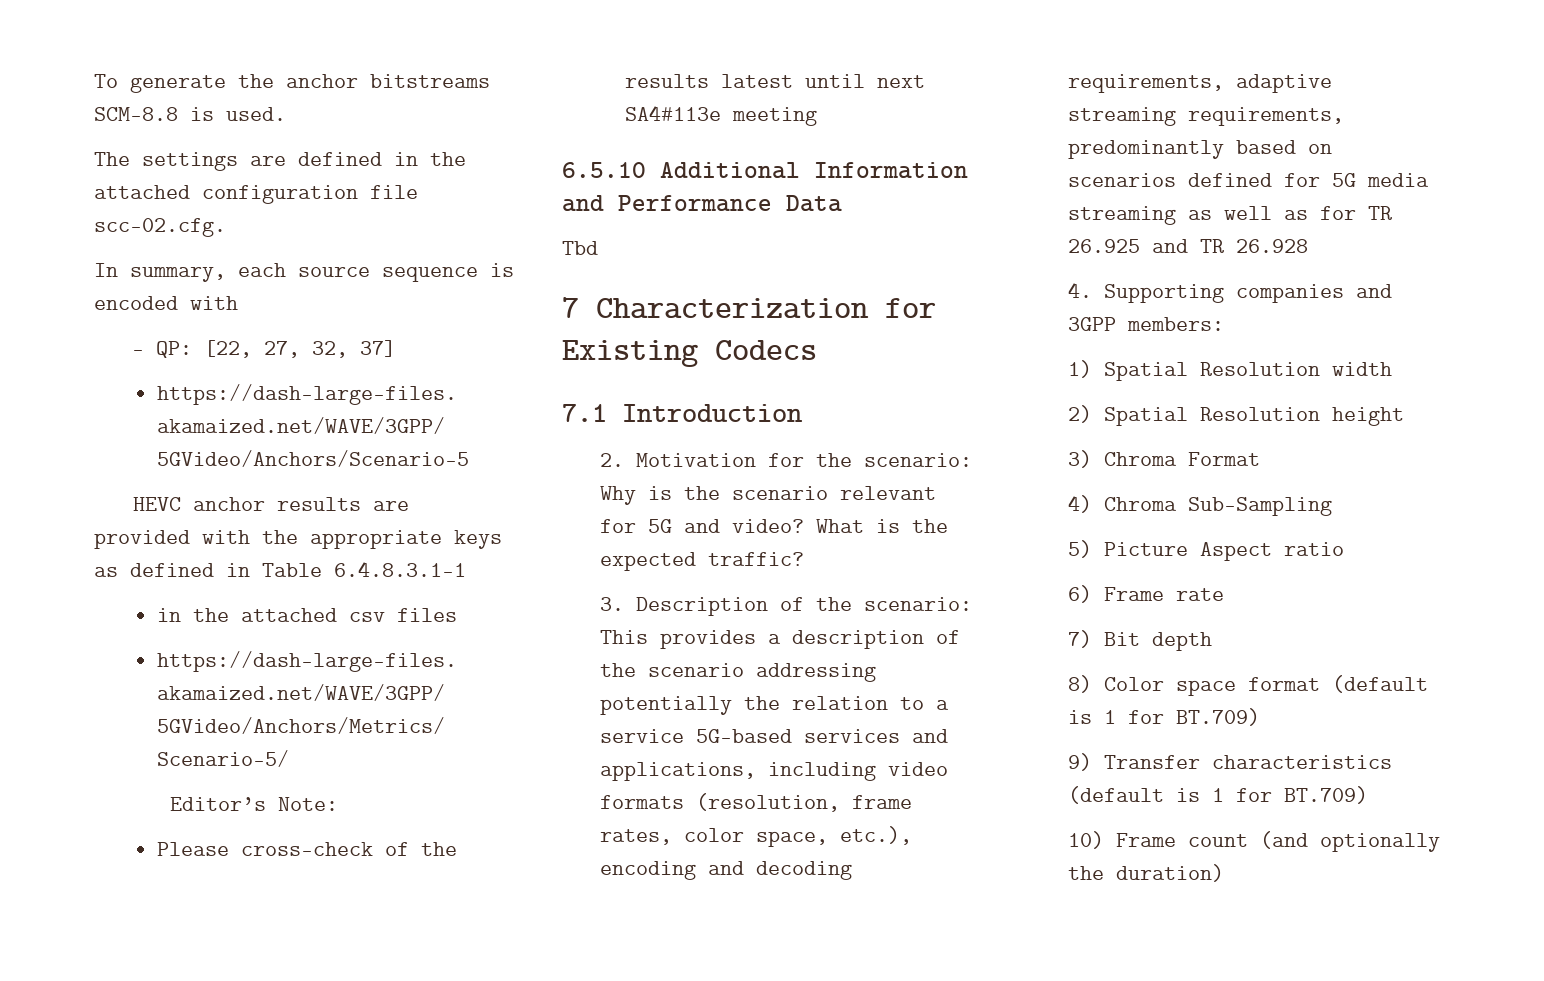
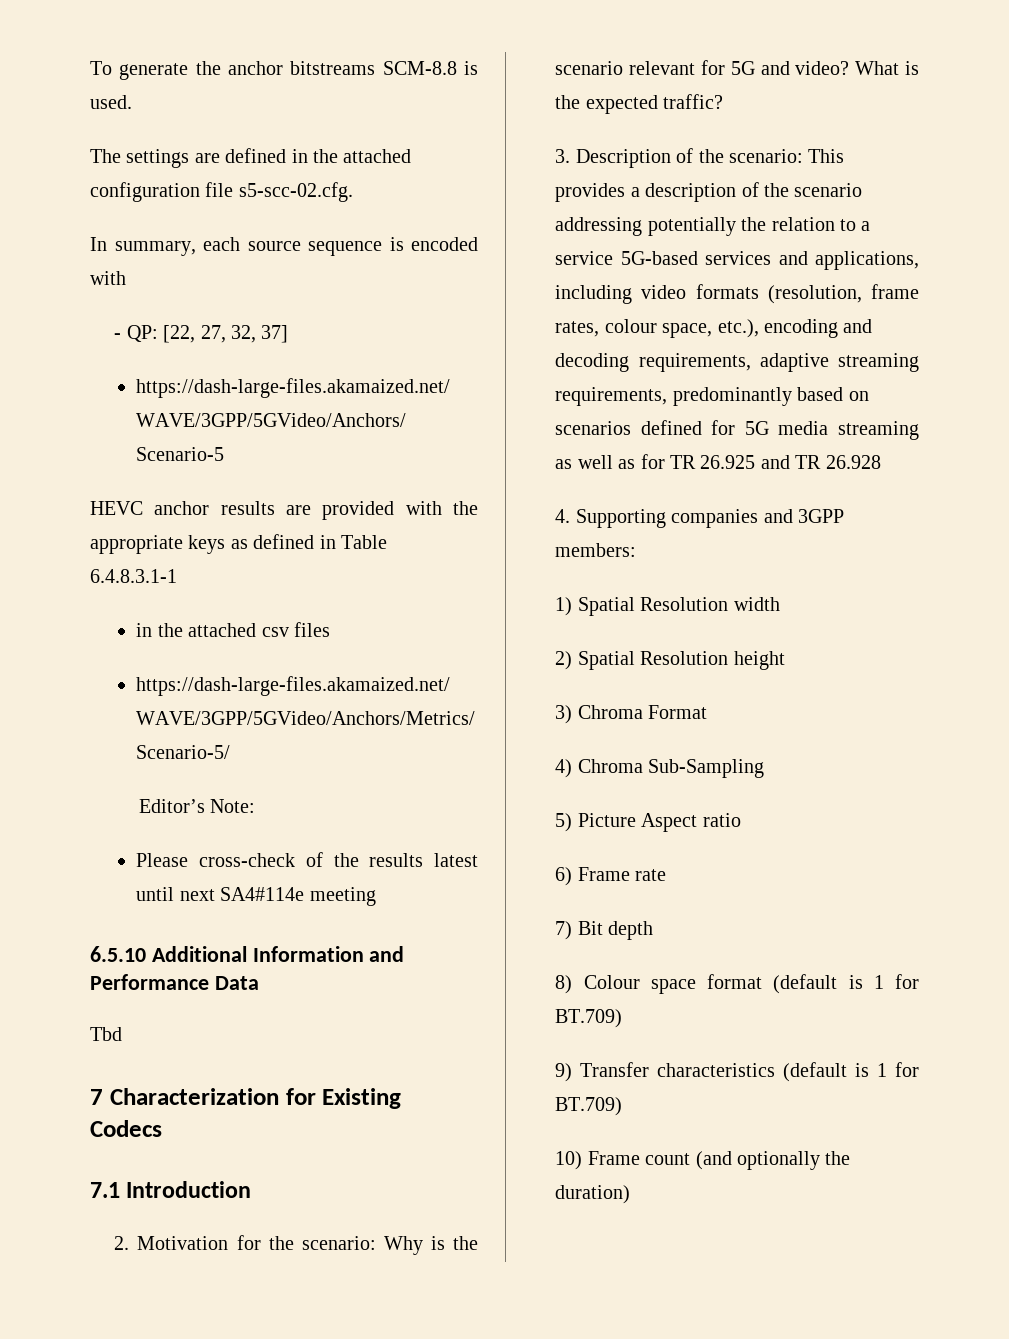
[94,218,226,237] scc-02.cfg. -> [238,182,353,202] s5-scc-02.cfg.
[625,105,722,121] SA4#113e -> [220,887,305,901] SA4#114e
[684,828,745,842] color -> [604,319,657,333] colour
[1104,677,1165,691] Color -> [583,975,640,989] Colour

